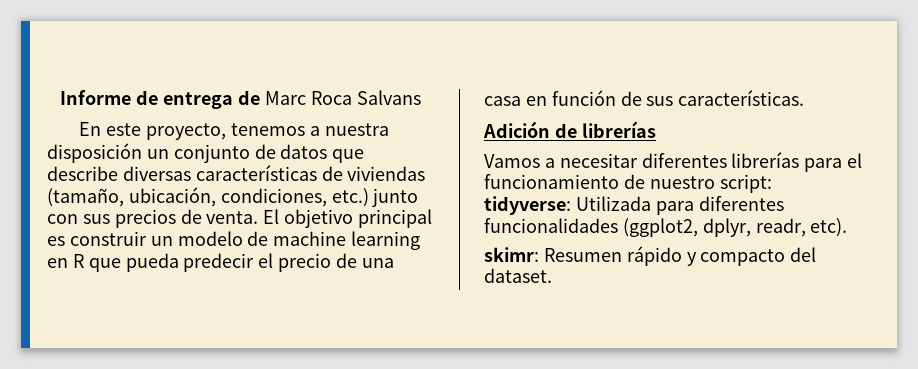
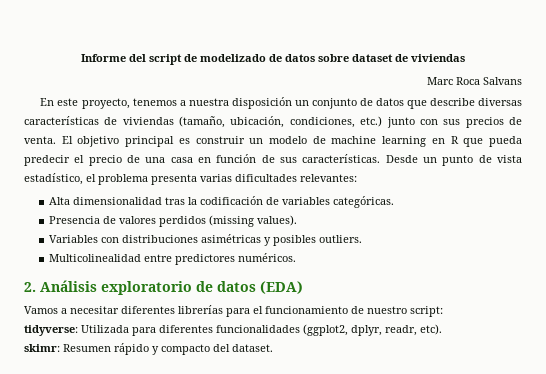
[136,90,260,109] de entrega de -> [129,54,465,65] del script de modelizado de datos sobre dataset de viviendas //
[483,121,656,138] // Adición de librerías -> [385,155,522,166] [24,173,357,185] [48,196,394,208] [48,215,297,227] [48,234,362,246] [48,253,296,265] [24,280,303,295] Desde un punto de vista estadístico, el problema presenta varias dificultades relevantes: // Alta dimensionalidad tras la codificación de variables categóricas. // Presencia de valores perdidos (missing values). // Variables con distribuciones asimétricas y posibles outliers. // Multicolinealidad entre predictores numéricos. // 2. Análisis exploratorio de datos (EDA)

